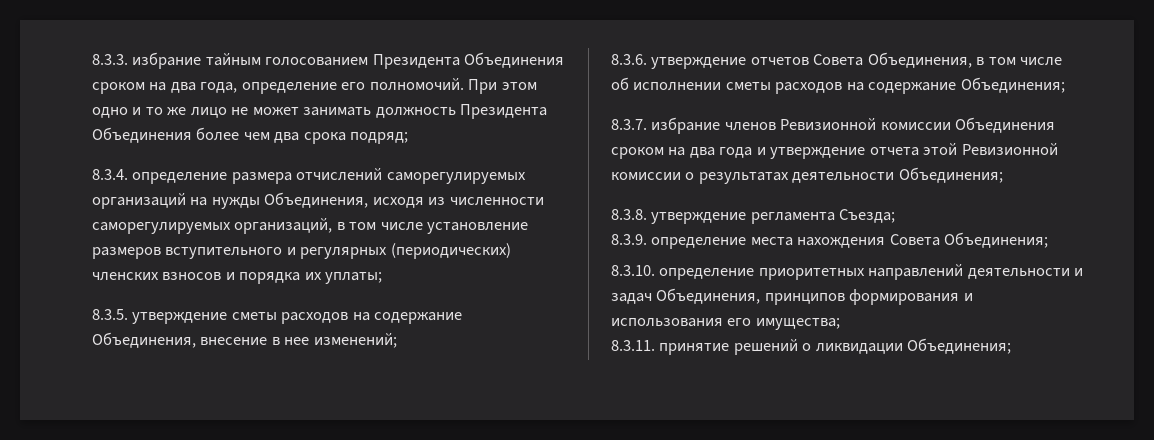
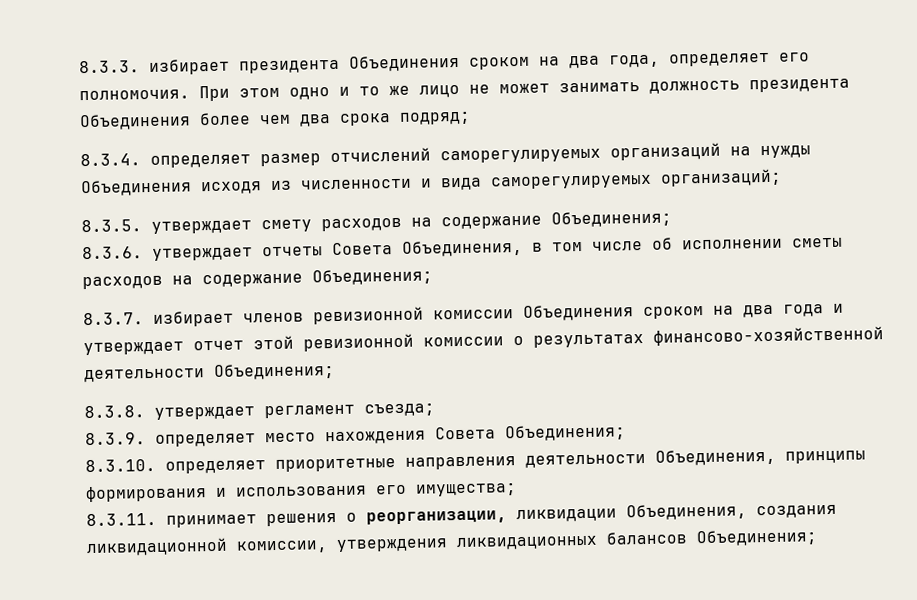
[132,52,460,69] избрание тайным голосованием Президента -> [149,58,340,75] избирает президента
[241,78,464,94] определение его полномочий. -> [669,52,810,67] [79,89,190,101] определяет его полномочия.
[460,104,548,119] Президента -> [749,78,850,93] президента
[132,172,292,184] определение размера -> [150,153,321,168] определяет размер
[264,192,369,208] Объединения, -> [81,179,192,197] Объединения
[92,218,529,234] [92,243,511,259] [92,272,383,284] саморегулируемых организаций, в том числе установление размеров вступительного и регулярных (периодических) членских взносов и порядка их уплаты; -> [421,168,782,191] и вида саморегулируемых организаций;
[132,312,463,324] [92,332,397,348] утверждение сметы расходов на содержание Объединения, внесение в нее изменений; -> [151,210,672,234] утверждает смету расходов на содержание Объединения;
[651,57,809,69] утверждение отчетов -> [152,246,323,261] утверждает отчеты
[651,117,877,134] избрание членов Ревизионной -> [153,306,424,327] избирает членов ревизионной
[770,143,1058,159] утверждение отчета этой Ревизионной -> [83,333,414,356] утверждает отчет этой ревизионной
(789, 178) none -> [653,326,884,346] финансово-хозяйственной
[651,209,896,224] утверждение регламента Съезда; -> [154,403,435,420] утверждает регламент съезда;
[651,237,793,249] определение места -> [155,432,316,447] определяет место
[659,264,1084,280] [611,288,845,305] определение приоритетных направлений деятельности и задач Объединения, принципов -> [165,448,866,474] определяет приоритетные направления деятельности Объединения, принципы
[659,339,903,355] принятие решений о ликвидации -> [166,503,837,528] [86,531,687,557] принимает решения о реорганизации, ликвидации Объединения, создания ликвидационной комиссии, утверждения ликвидационных балансов

